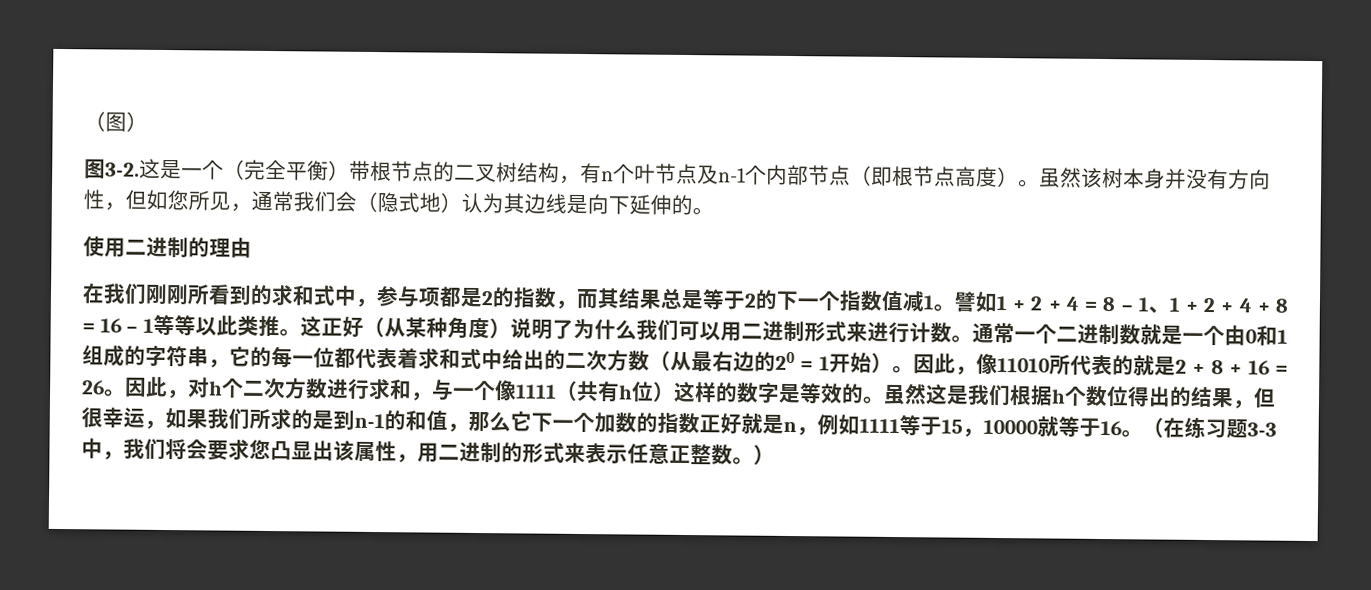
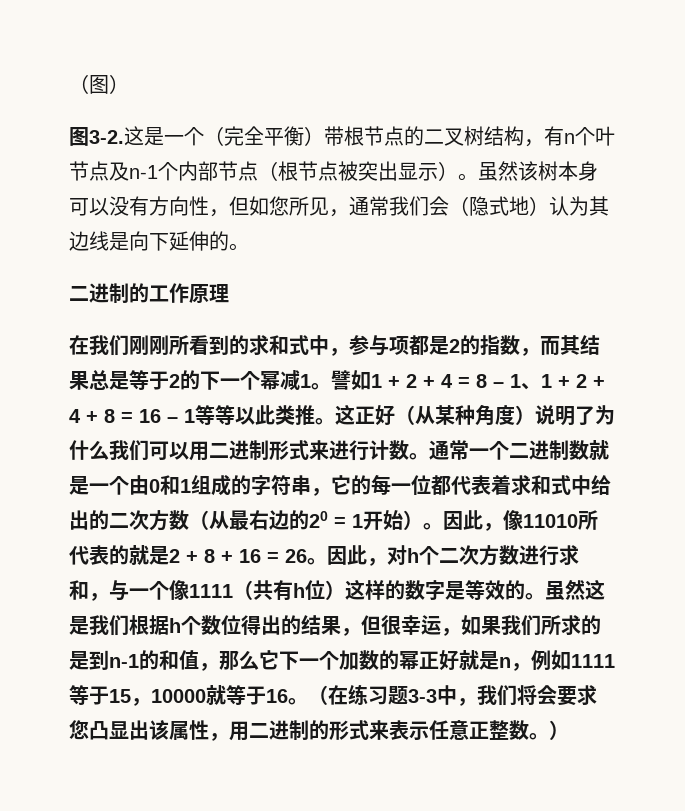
[871,165,998,187] 即根节点高度 -> [278,161,438,181] 根节点被突出显示
[1165,168,1187,189] 并 -> [69,198,109,216] 可以
[83,236,210,258] 使用二进制的 -> [69,283,209,303] 二进制的工作原
[230,237,252,258] 由 -> (229, 293) none
[839,290,904,312] 指数值 -> [260,371,280,390] 幂
[657,412,700,434] 指数 -> [399,651,419,670] 幂

